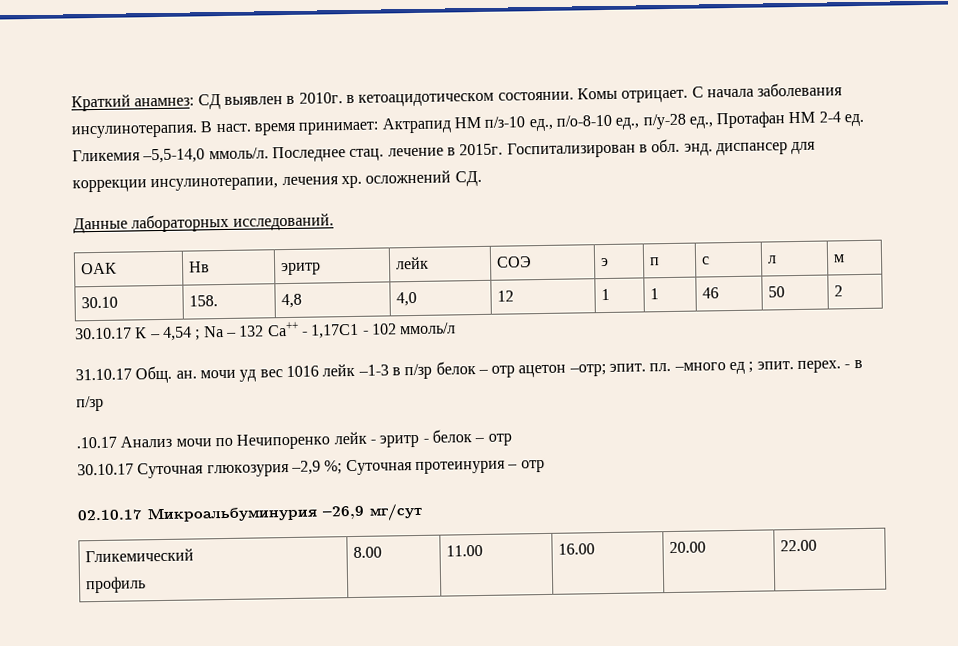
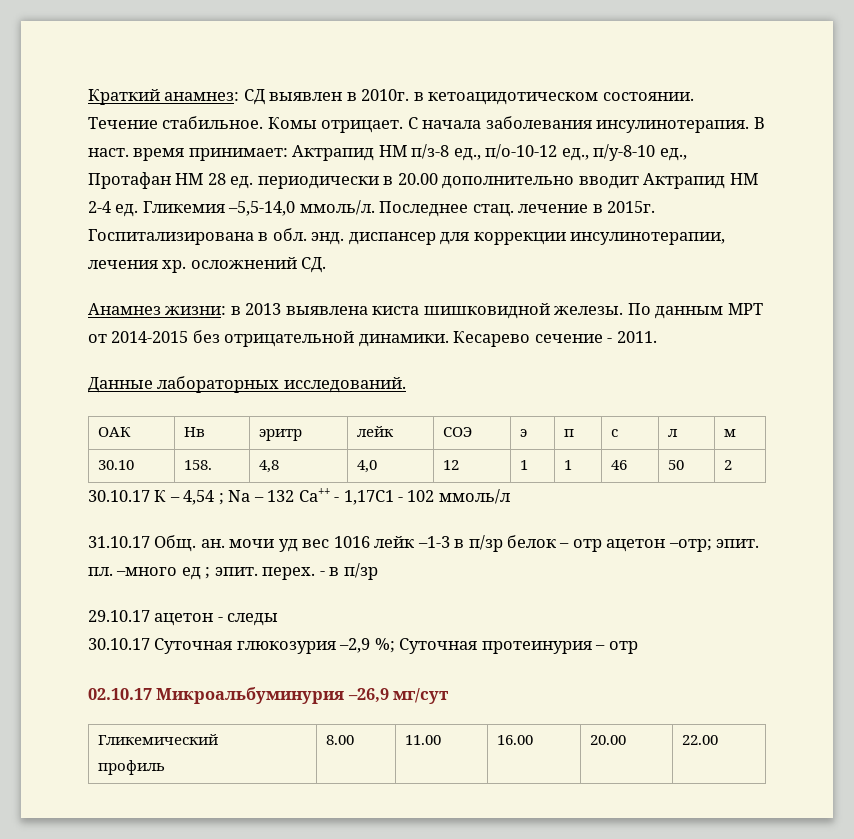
(574, 96) none -> [88,116,264,129] Течение стабильное.
[484,111,786,132] п/з-10 ед., п/о-8-10 ед., п/у-28 ед., Протафан -> [411,144,687,161] [88,172,726,189] п/з-8 ед., п/о-10-12 ед., п/у-8-10 ед., Протафан НМ 28 ед. периодически в 20.00 дополнительно вводит Актрапид
[506,141,636,159] Госпитализирован -> [88,229,254,245] Госпитализирована
(482, 178) none -> [88,303,763,319] [88,330,657,347] // Анамнез жизни: в 2013 выявлена киста шишковидной железы. По данным МРТ от 2014-2015 без отрицательной динамики. Кесарево сечение - 2011.
[76,429,512,450] .10.17 Анализ мочи по Нечипоренко лейк - эритр - белок – отр -> [88,610,279,626] 29.10.17 ацетон - следы

